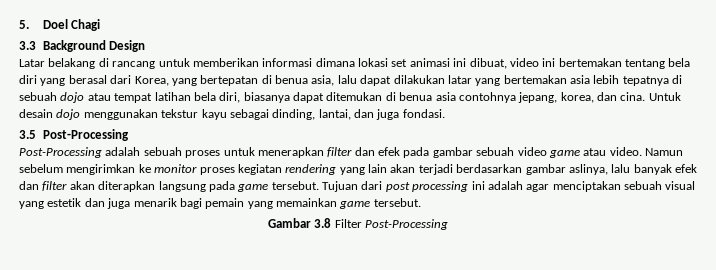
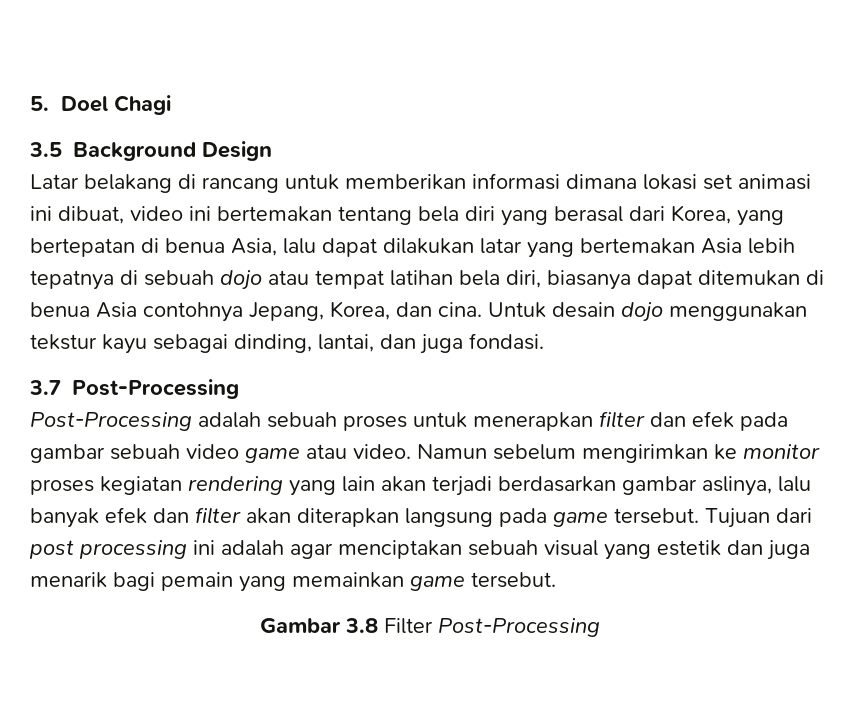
[19,41,36,50] 3.3 -> [29,142,62,157] 3.5
[311,75,335,86] asia, -> [231,238,277,256] Asia,
[570,75,590,84] asia -> [701,238,742,254] Asia
[435,92,594,103] asia contohnya jepang, korea, -> [96,301,390,322] Asia contohnya Jepang, Korea,
[19,130,36,139] 3.5 -> [29,380,61,395] 3.7

